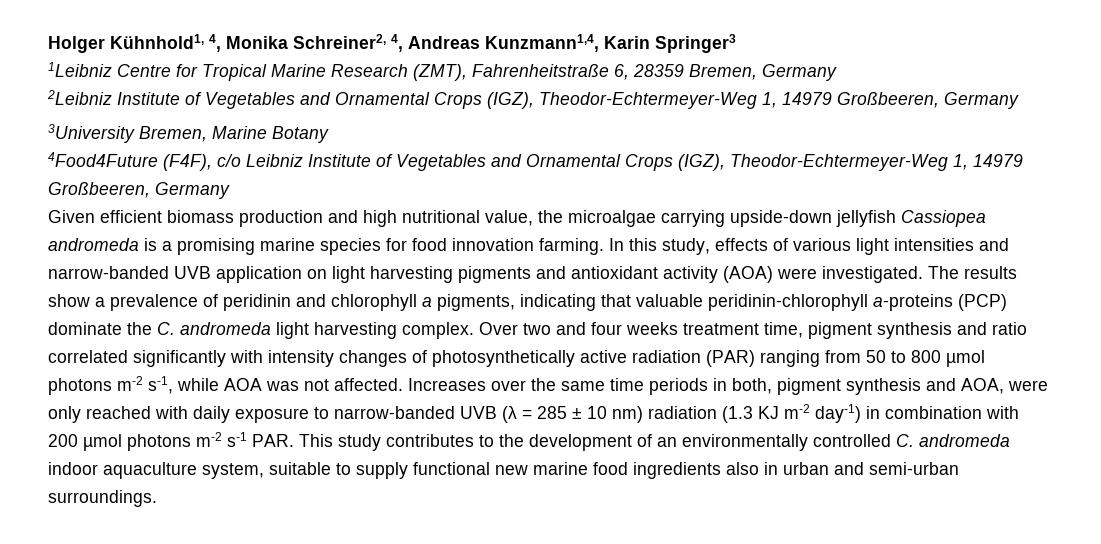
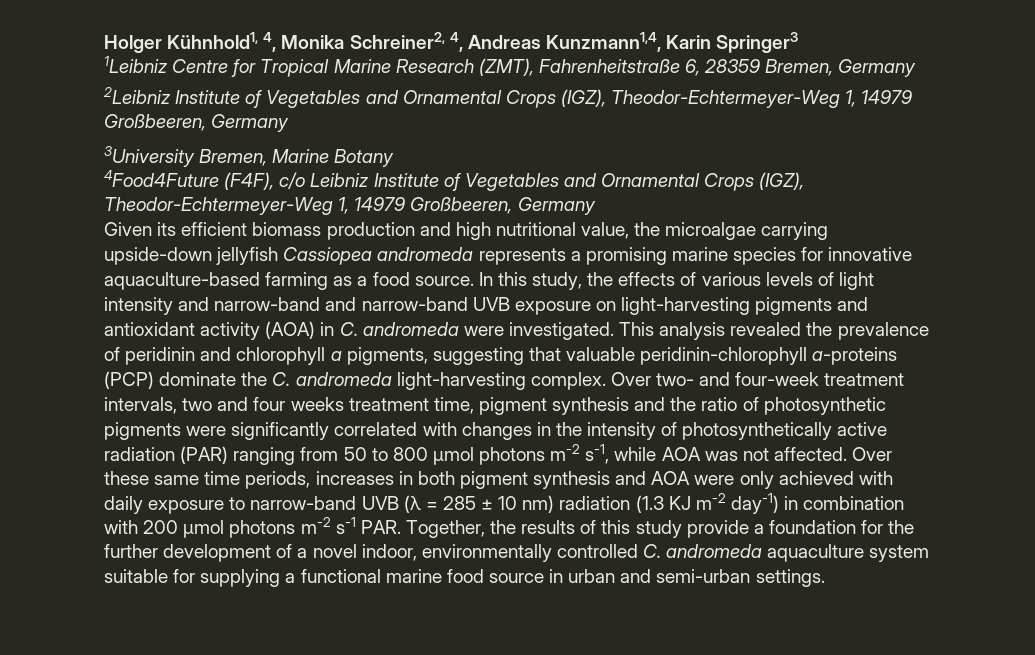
(95, 216) none -> [157,222,177,236] its
[144,238,157,251] is -> [478,248,566,265] represents
[412,238,604,255] food innovation farming. -> [828,247,913,261] [104,272,474,290] innovative aquaculture-based farming as a food source.
(710, 246) none -> [587,272,614,286] the
[856,238,1009,255] [48,266,453,283] light intensities and narrow-banded UVB application on light harvesting -> [765,272,874,290] [104,297,751,315] levels of light intensity and narrow-band and narrow-band UVB exposure on light-harvesting
[777,266,1017,283] [48,294,105,307] were investigated. The results show a -> [320,322,833,340] in C. andromeda were investigated. This analysis revealed the
[520,294,596,311] indicating -> [432,347,524,365] suggesting
[276,322,518,339] light harvesting complex. Over -> [396,372,905,390] [104,397,177,414] light-harvesting complex. Over two- and four-week treatment intervals,
[992,322,1027,335] [48,350,407,367] ratio correlated significantly with intensity changes -> [670,397,886,415] [104,422,657,440] the ratio of photosynthetic pigments were significantly correlated with changes in the intensity
[408,378,1004,395] Increases over the same time periods in both, pigment synthesis and AOA, -> [852,447,893,461] [104,471,691,489] Over these same time periods, increases in both pigment synthesis and AOA
[86,406,151,419] reached -> [778,471,854,485] achieved
[334,406,455,419] narrow-banded -> [250,496,357,510] narrow-band
[299,434,1010,451] [48,462,759,479] This study contributes to the development of an environmentally controlled C. andromeda indoor aquaculture system, suitable to supply functional new marine food ingredients also -> [405,520,915,538] [104,544,930,562] [104,569,544,587] Together, the results of this study provide a foundation for the further development of a novel indoor, environmentally controlled C. andromeda aquaculture system suitable for supplying a functional marine food source
[48,490,157,507] surroundings. -> [755,569,825,587] settings.

